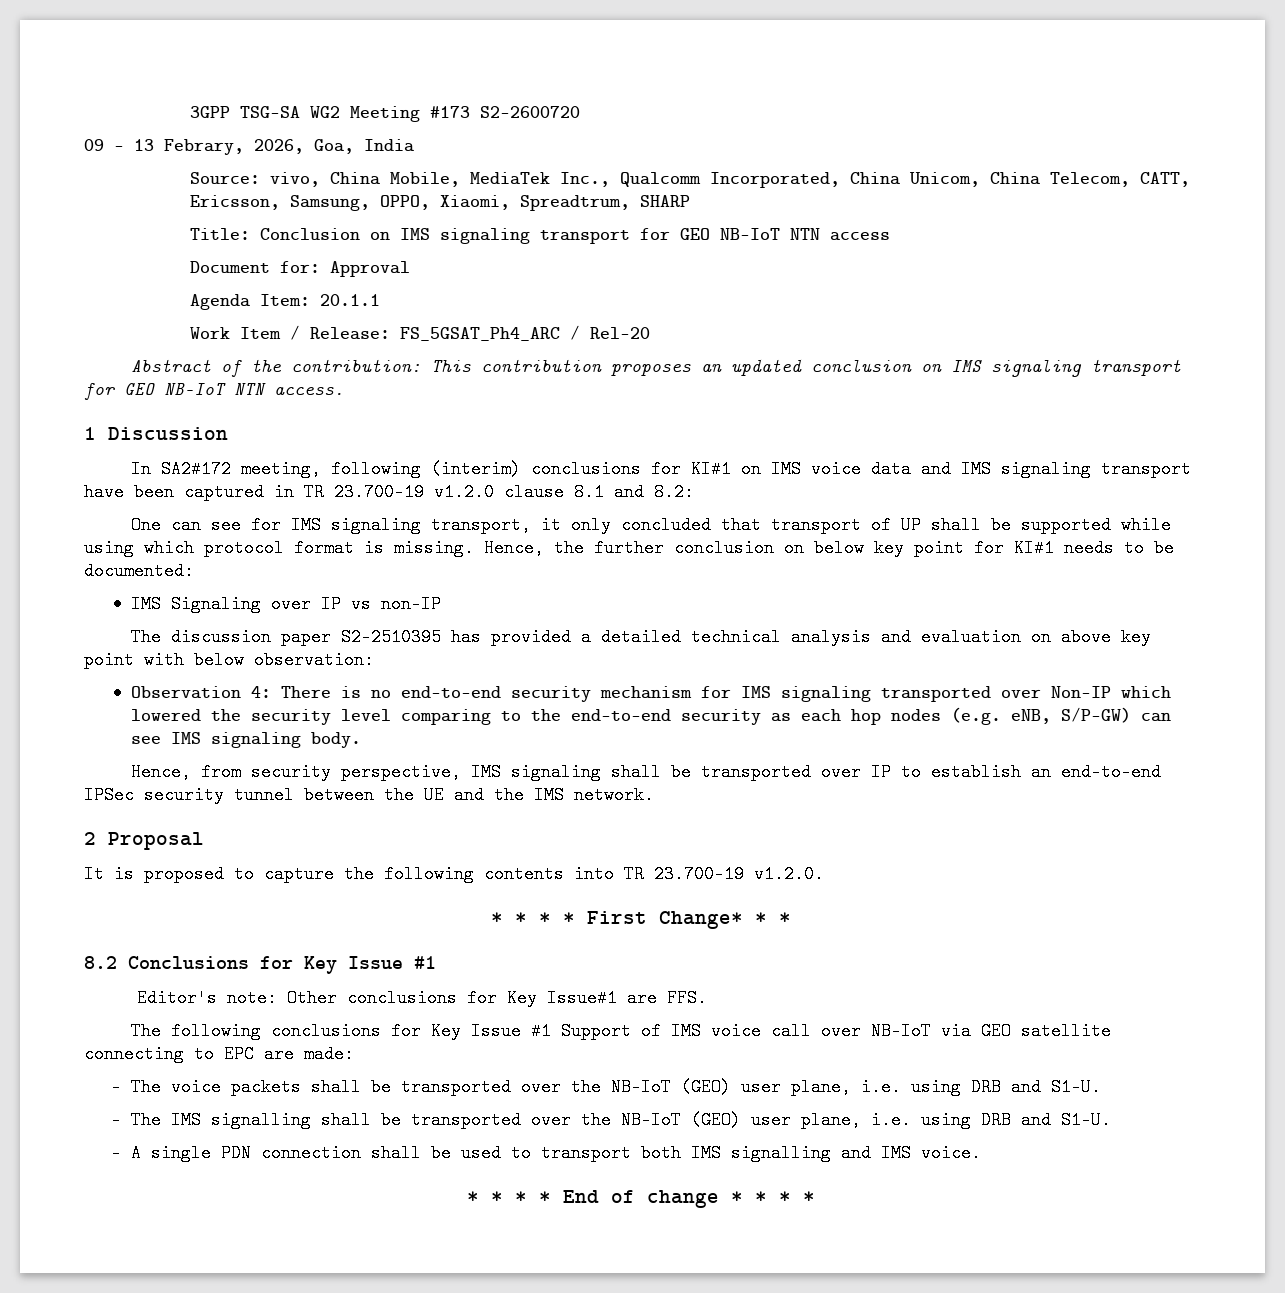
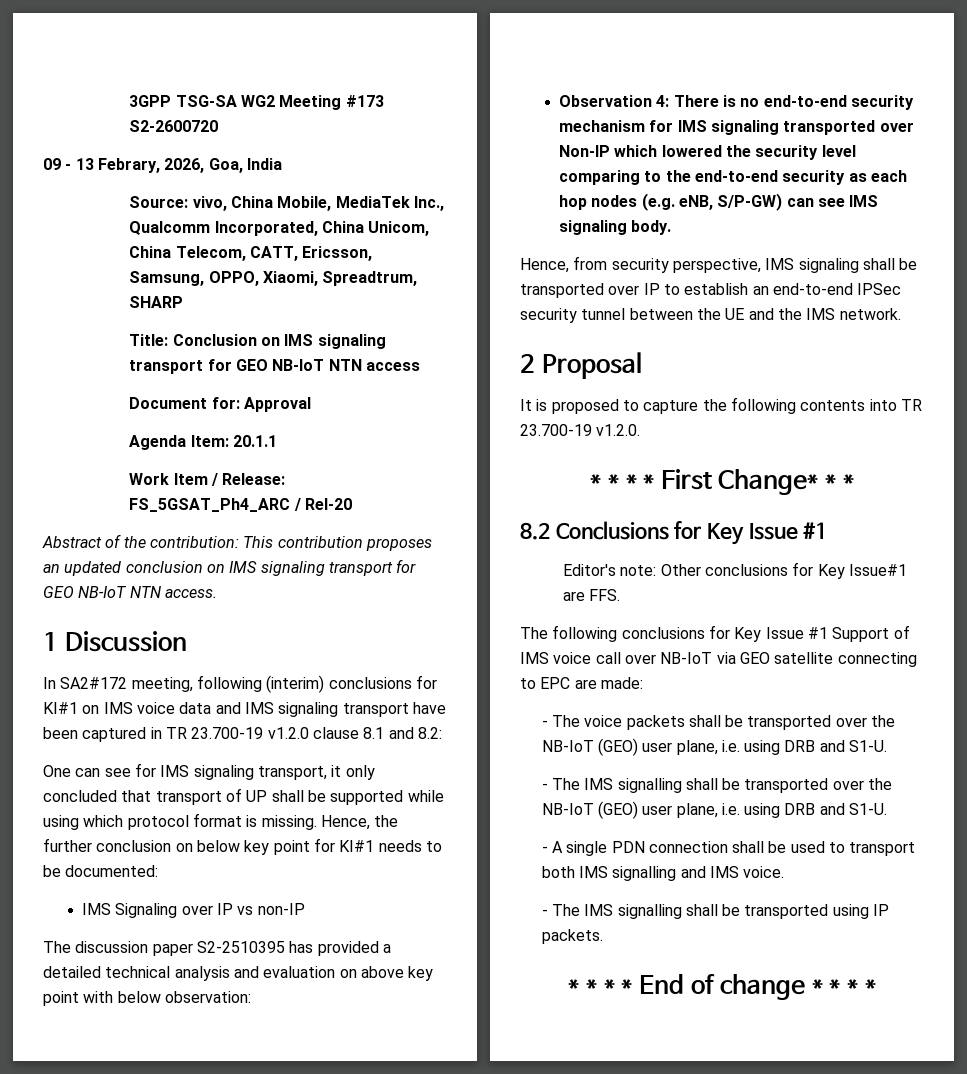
(981, 1153) none -> [541,904,890,919] [541,929,603,944] // - The IMS signalling shall be transported using IP packets.

